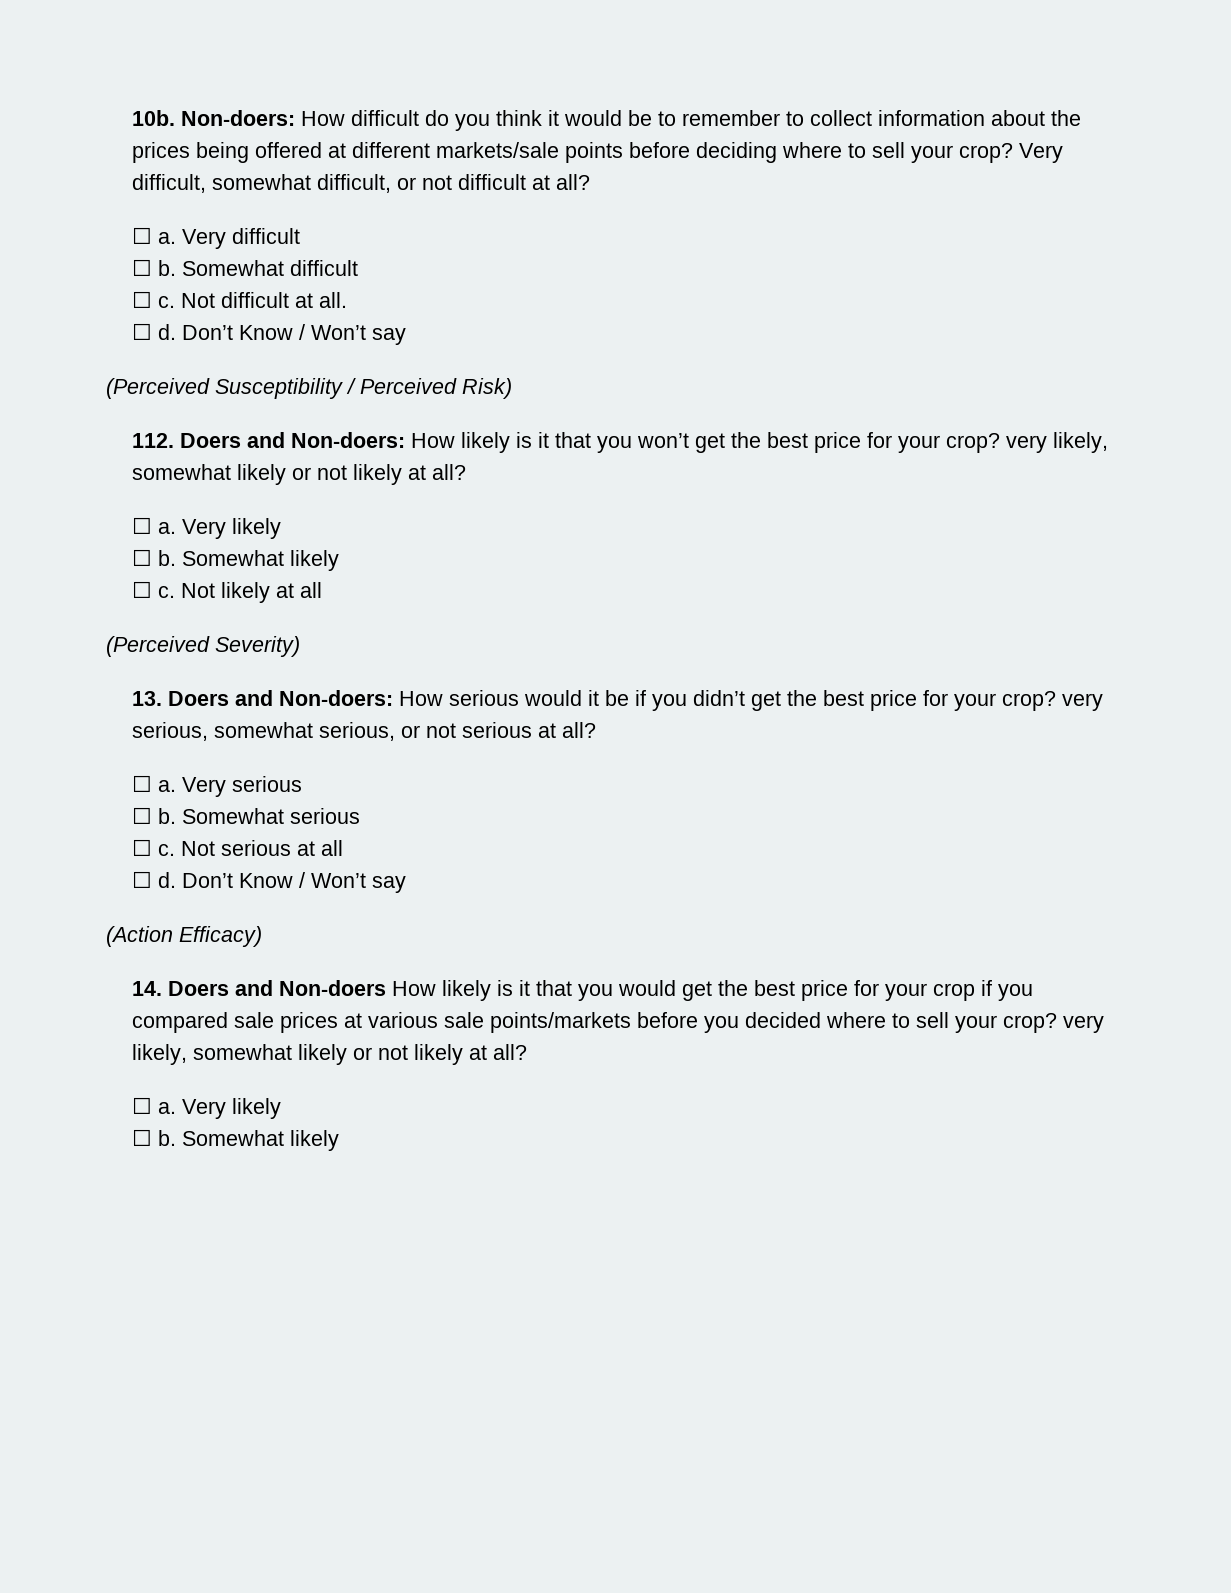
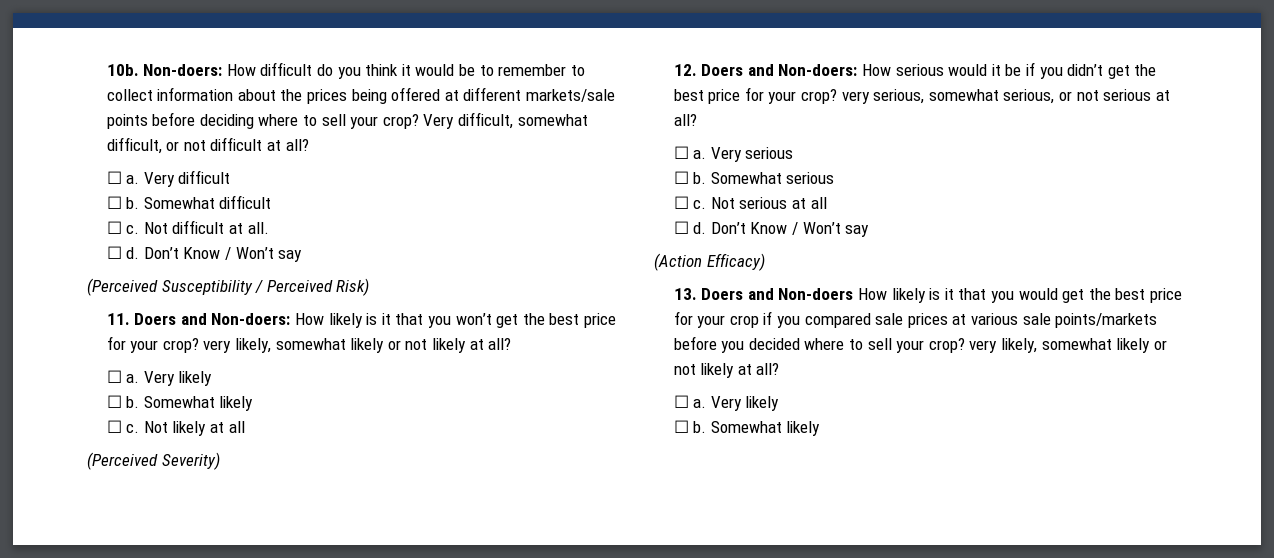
[131,433,174,448] 112. -> [106,313,130,325] 11.
[131,691,162,706] 13. -> [673,64,697,76] 12.
[131,981,162,996] 14. -> [673,288,697,300] 13.

